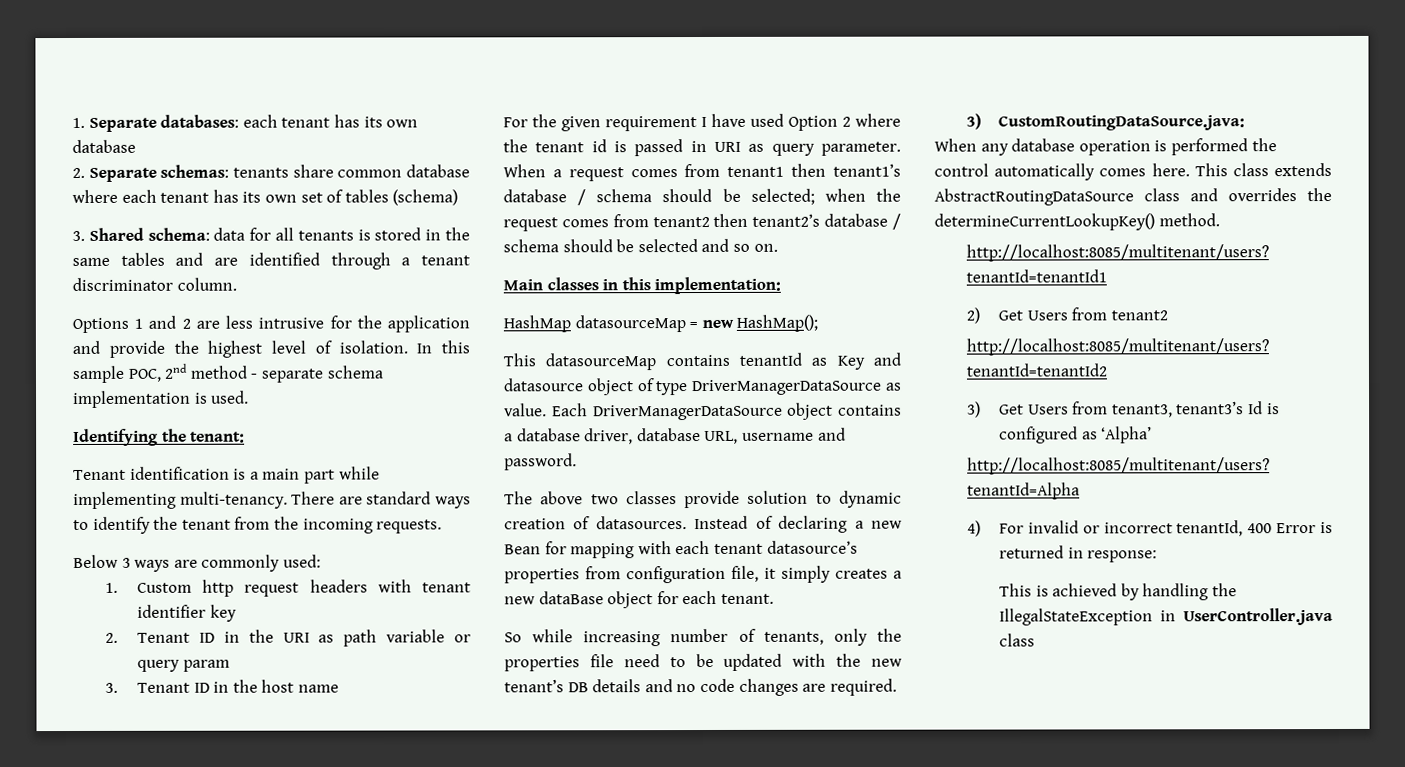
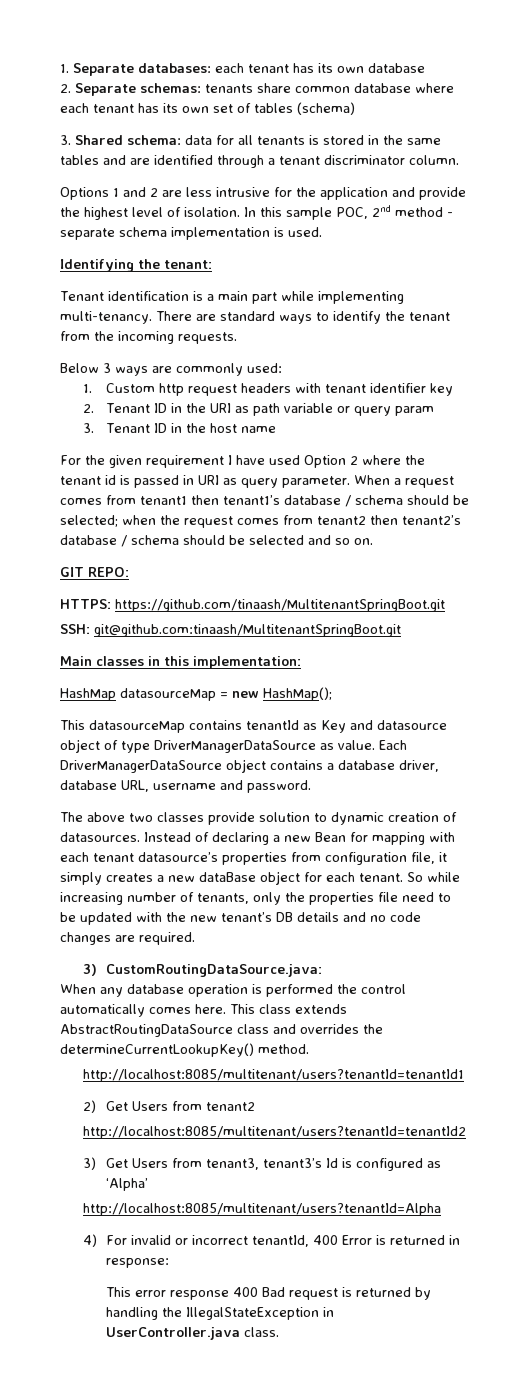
(778, 247) none -> [60,567,129,577] [60,599,445,612] [60,624,401,637] // GIT REPO: // HTTPS: https://github.com/tinaash/MultitenantSpringBoot.git // SSH: git@github.com:tinaash/MultitenantSpringBoot.git
(774, 598) // -> (403, 877) none
[1035,583,1118,597] is achieved -> [134,1287,411,1300] error response 400 Bad request is returned
[999,633,1036,647] class -> [243,1327,279,1337] class.

